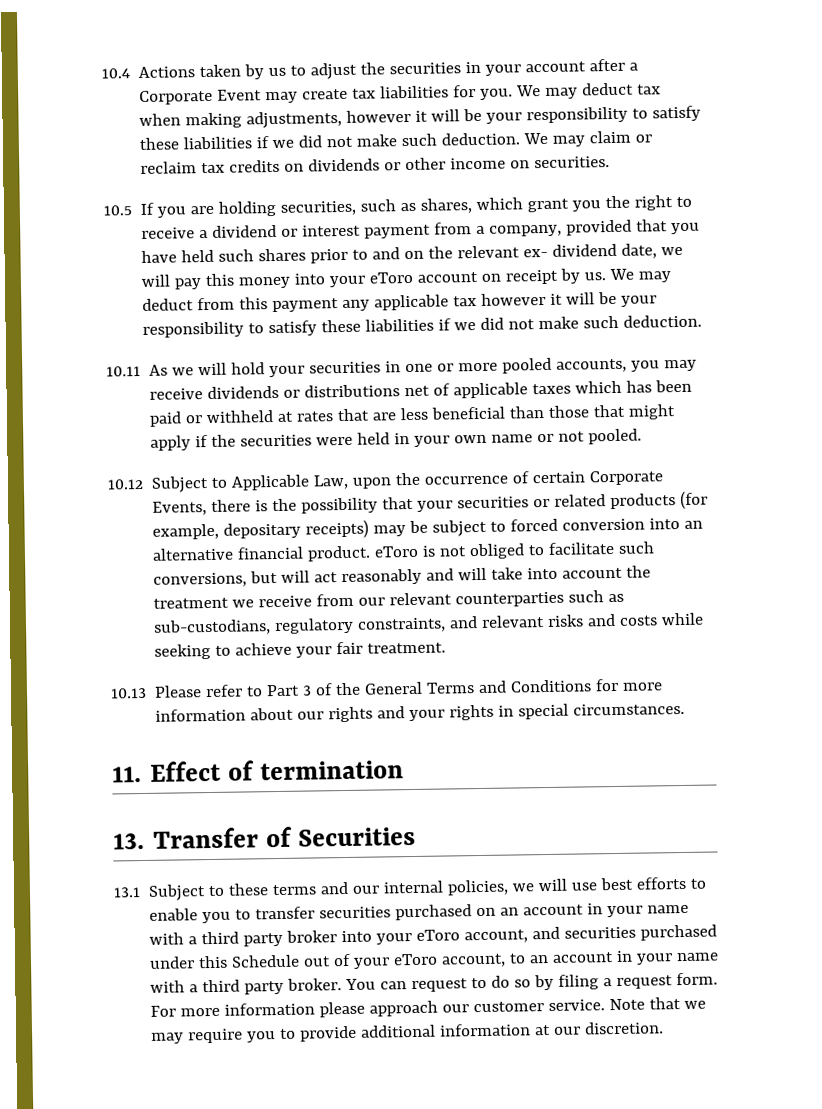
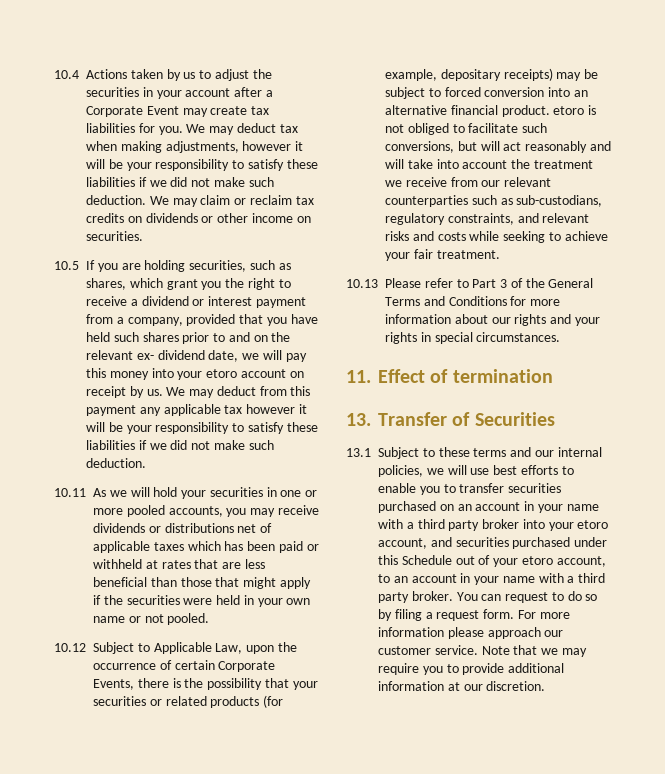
[369,271,414,284] eToro -> [206,369,238,378] etoro
[374,545,420,558] eToro -> [553,106,585,115] etoro
[416,929,461,941] eToro -> [577,520,609,529] etoro
[393,953,439,966] eToro -> [521,556,553,565] etoro

